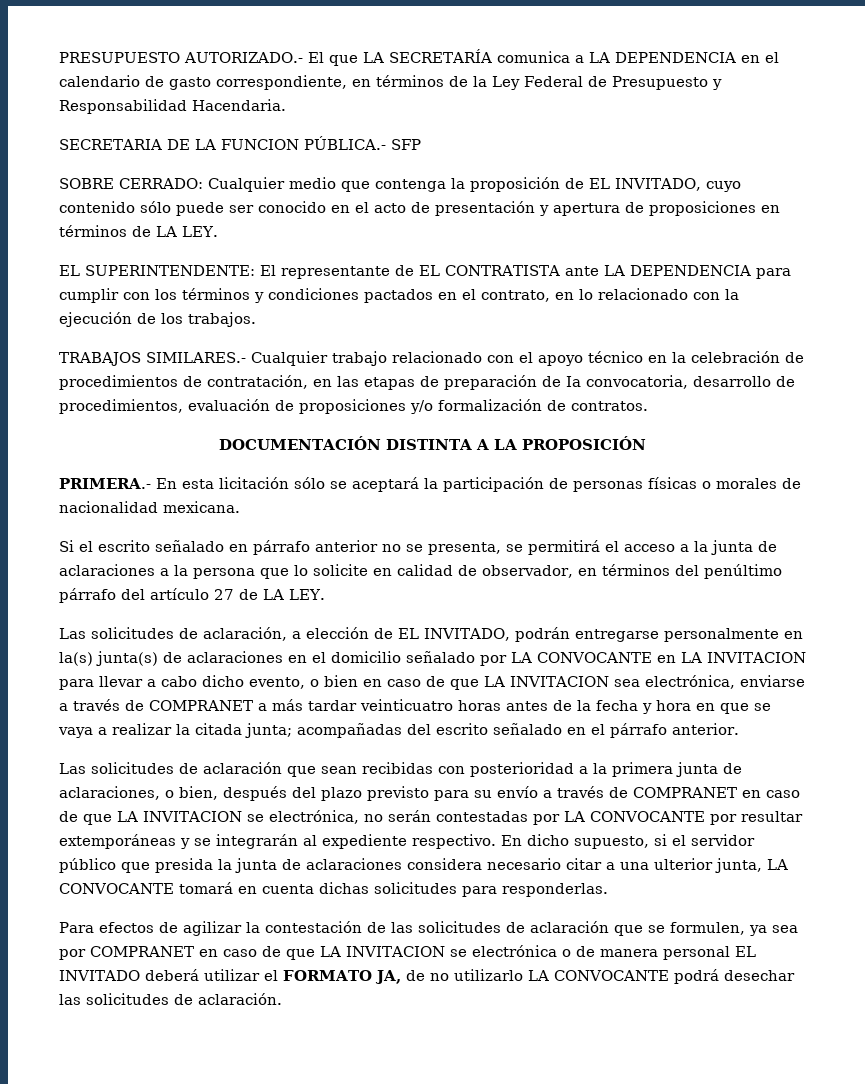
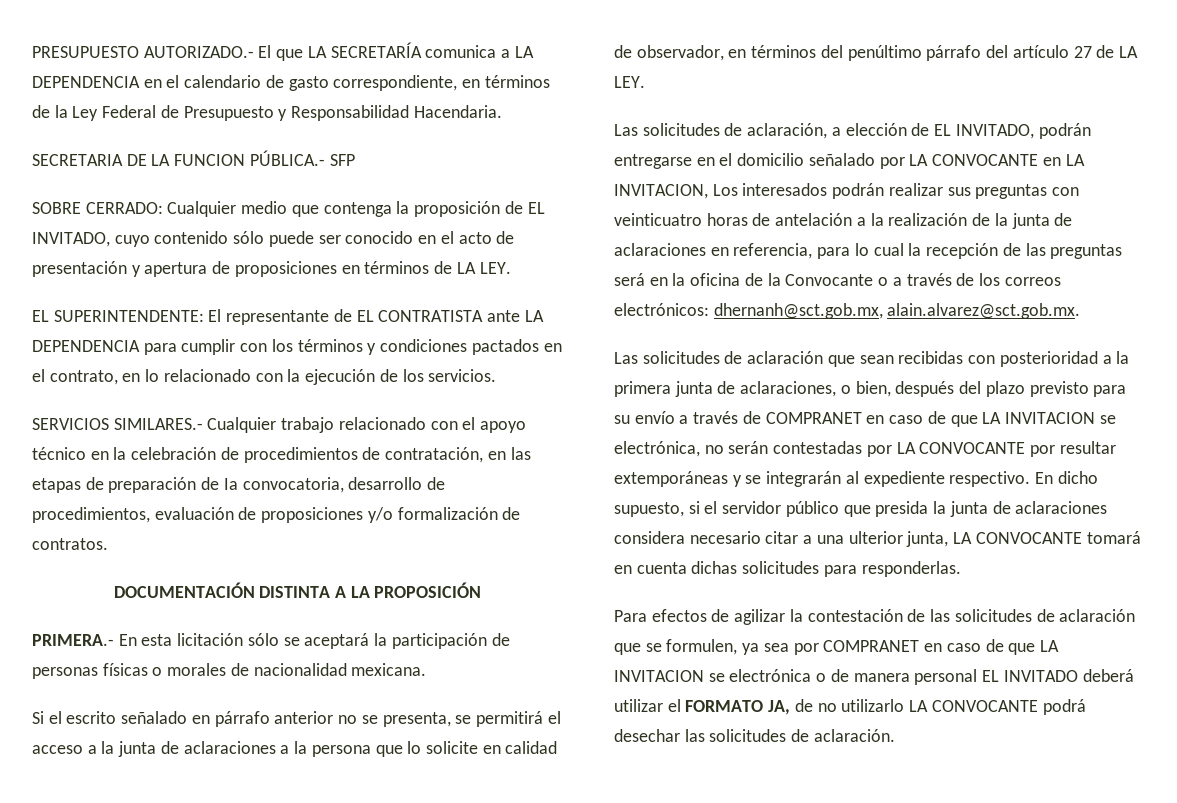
[188,312,256,327] [59,352,141,366] trabajos. // TRABAJOS -> [428,369,497,382] [32,418,109,430] servicios. // SERVICIOS
[663,628,803,642] [59,651,283,666] personalmente en la(s) junta(s) de aclaraciones -> (692, 161) none
[707,652,806,663] [59,675,805,690] [59,699,771,714] [58,723,739,738] INVITACION para llevar a cabo dicho evento, o bien en caso de que LA INVITACION sea electrónica, enviarse a través de COMPRANET a más tardar veinticuatro horas antes de la fecha y hora en que se vaya a realizar la citada junta; acompañadas del escrito señalado en el párrafo anterior. -> [614,183,1080,199] [614,213,1073,229] [614,243,1123,259] [614,273,1061,286] [614,303,1081,319] INVITACION, Los interesados podrán realizar sus preguntas con veinticuatro horas de antelación a la realización de la junta de aclaraciones en referencia, para lo cual la recepción de las preguntas será en la oficina de la Convocante o a través de los correos electrónicos: dhernanh@sct.gob.mx, alain.alvarez@sct.gob.mx.

